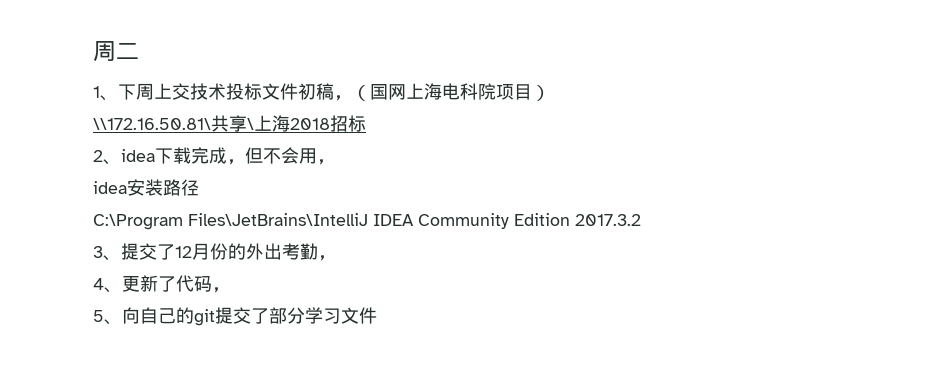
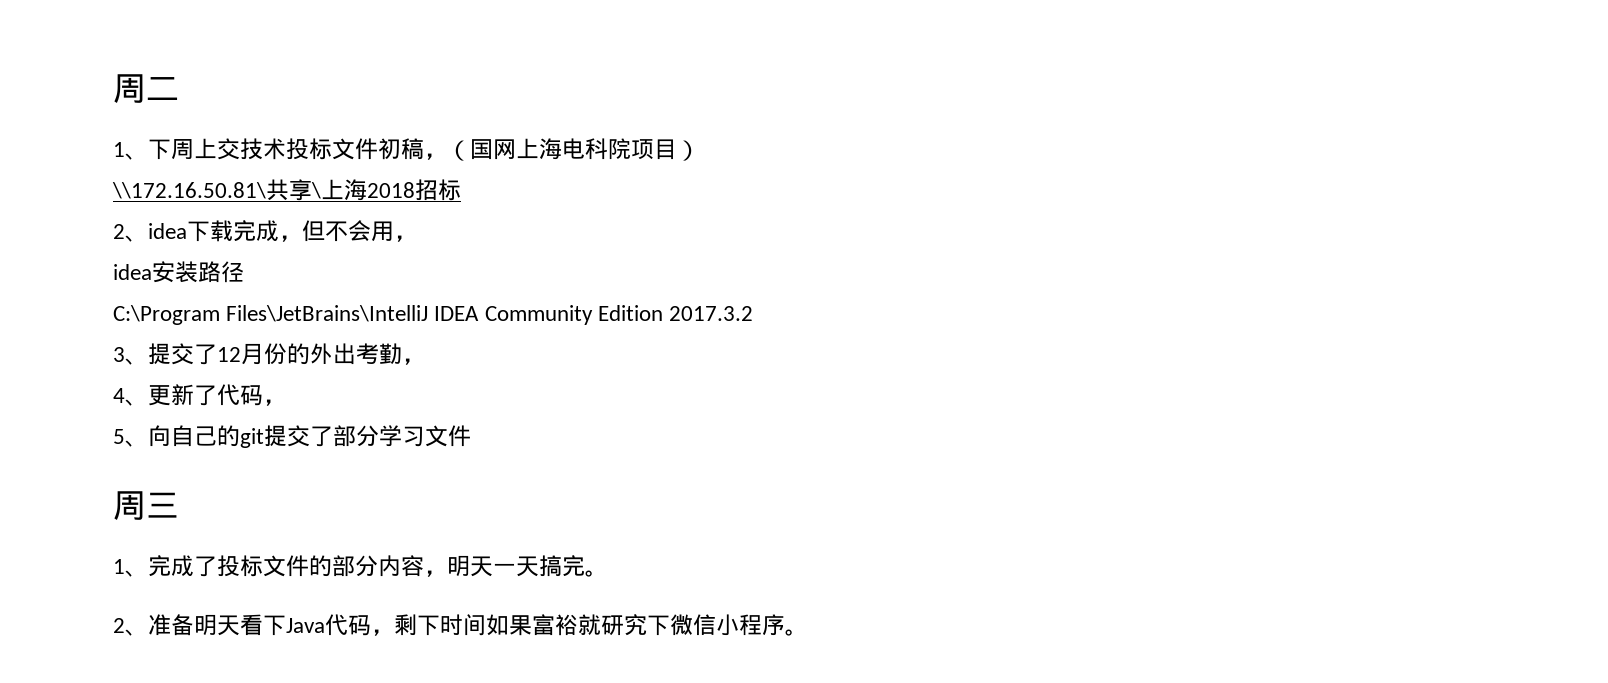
(377, 315) none -> [113,491,179,520] [113,555,608,577] [113,614,808,636] // 周三 // 1、完成了投标文件的部分内容，明天一天搞完。 // 2、准备明天看下Java代码，剩下时间如果富裕就研究下微信小程序。

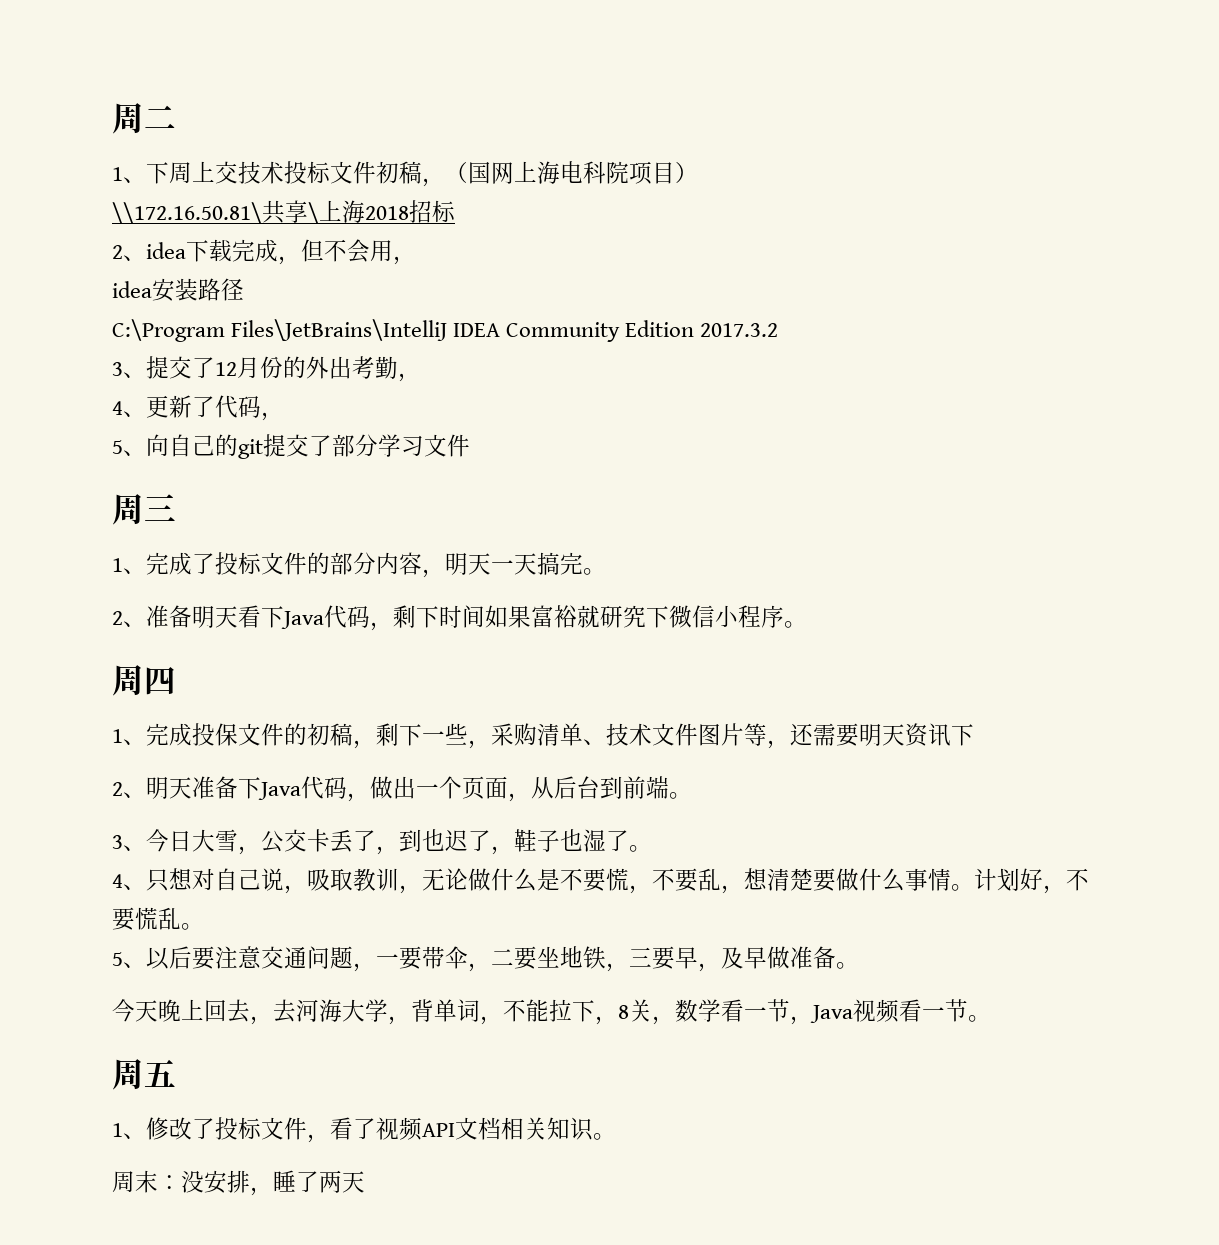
(808, 632) none -> [112,665,176,696] [112,723,974,749] [112,776,692,802] [112,829,652,855] [112,868,1089,894] [112,907,204,931] [112,946,859,972] [112,999,991,1025] [112,1059,176,1090] [112,1117,616,1143] [112,1170,365,1196] // 周四 // 1、完成投保文件的初稿，剩下一些，采购清单、技术文件图片等，还需要明天资讯下 // 2、明天准备下Java代码，做出一个页面，从后台到前端。 // 3、今日大雪，公交卡丢了，到也迟了，鞋子也湿了。 // 4、只想对自己说，吸取教训，无论做什么是不要慌，不要乱，想清楚要做什么事情。计划好，不要慌乱。 // 5、以后要注意交通问题，一要带伞，二要坐地铁，三要早，及早做准备。 // 今天晚上回去，去河海大学，背单词，不能拉下，8关，数学看一节，Java视频看一节。 // 周五 // 1、修改了投标文件，看了视频API文档相关知识。 // 周末：没安排，睡了两天

